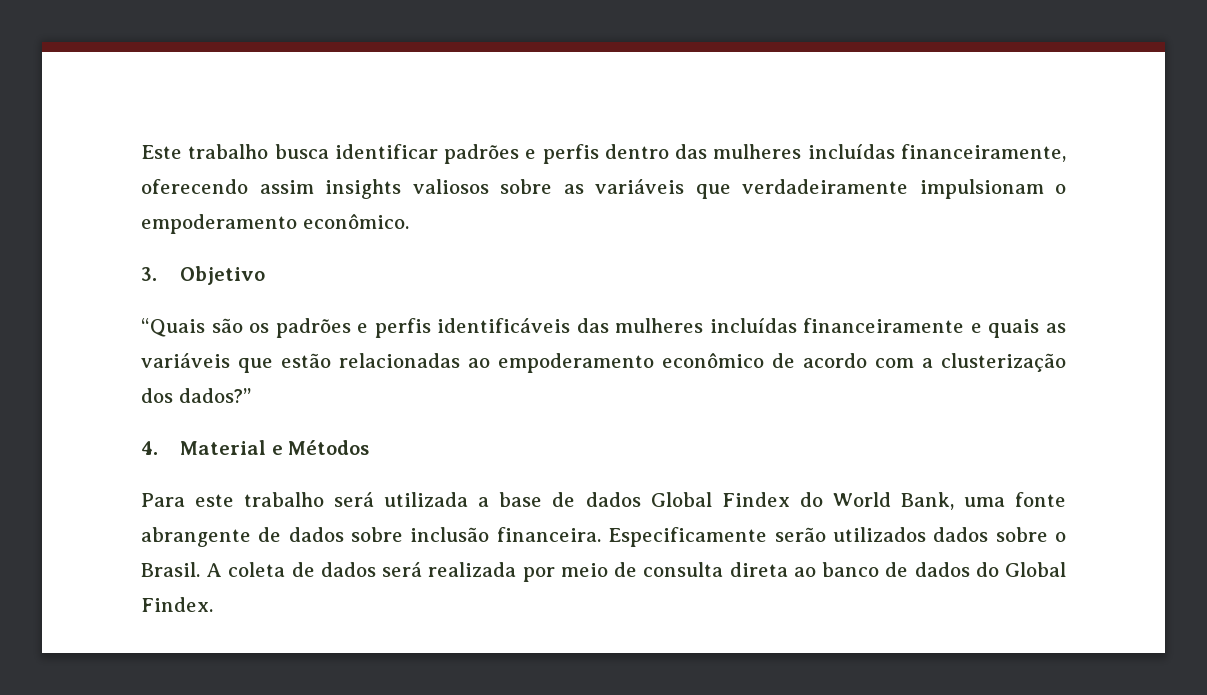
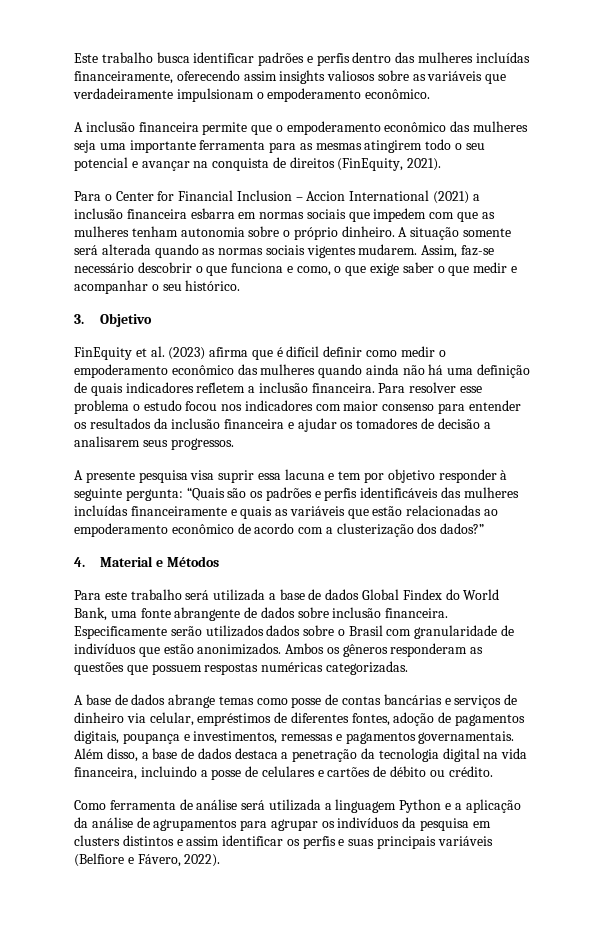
[141,266,266,285] 3. Objetivo // -> [74,121,529,135] [74,139,485,153] [74,157,442,171] [74,190,480,204] [74,208,495,222] [74,226,512,240] [74,244,495,258] [74,262,517,276] [74,280,241,294] [74,313,153,327] [74,346,446,360] [74,364,531,378] [74,382,483,396] [74,400,521,414] [74,418,491,432] [74,436,234,450] [74,469,508,483] [74,488,183,501] A inclusão financeira permite que o empoderamento econômico das mulheres seja uma importante ferramenta para as mesmas atingirem todo o seu potencial e avançar na conquista de direitos (FinEquity, 2021). // Para o Center for Financial Inclusion – Accion International (2021) a inclusão financeira esbarra em normas sociais que impedem com que as mulheres tenham autonomia sobre o próprio dinheiro. A situação somente será alterada quando as normas sociais vigentes mudarem. Assim, faz-se necessário descobrir o que funciona e como, o que exige saber o que medir e acompanhar o seu histórico. // 3. Objetivo // FinEquity et al. (2023) afirma que é difícil definir como medir o empoderamento econômico das mulheres quando ainda não há uma definição de quais indicadores refletem a inclusão financeira. Para resolver esse problema o estudo focou nos indicadores com maior consenso para entender os resultados da inclusão financeira e ajudar os tomadores de decisão a analisarem seus progressos. // A presente pesquisa visa suprir essa lacuna e tem por objetivo responder à seguinte pergunta:
[141,562,1067,582] [141,597,213,612] Brasil. A coleta de dados será realizada por meio de consulta direta ao banco de dados do Global Findex. -> [348,625,515,639] [74,643,484,657] [74,661,408,675] [74,694,518,708] [74,712,526,726] [74,730,515,744] [74,748,528,762] [74,766,493,780] [74,799,521,813] [74,817,491,831] [74,835,493,849] [74,853,221,867] Brasil com granularidade de indivíduos que estão anonimizados. Ambos os gêneros responderam as questões que possuem respostas numéricas categorizadas. // A base de dados abrange temas como posse de contas bancárias e serviços de dinheiro via celular, empréstimos de diferentes fontes, adoção de pagamentos digitais, poupança e investimentos, remessas e pagamentos governamentais. Além disso, a base de dados destaca a penetração da tecnologia digital na vida financeira, incluindo a posse de celulares e cartões de débito ou crédito. // Como ferramenta de análise será utilizada a linguagem Python e a aplicação da análise de agrupamentos para agrupar os indivíduos da pesquisa em clusters distintos e assim identificar os perfis e suas principais variáveis (Belfiore e Fávero, 2022).

